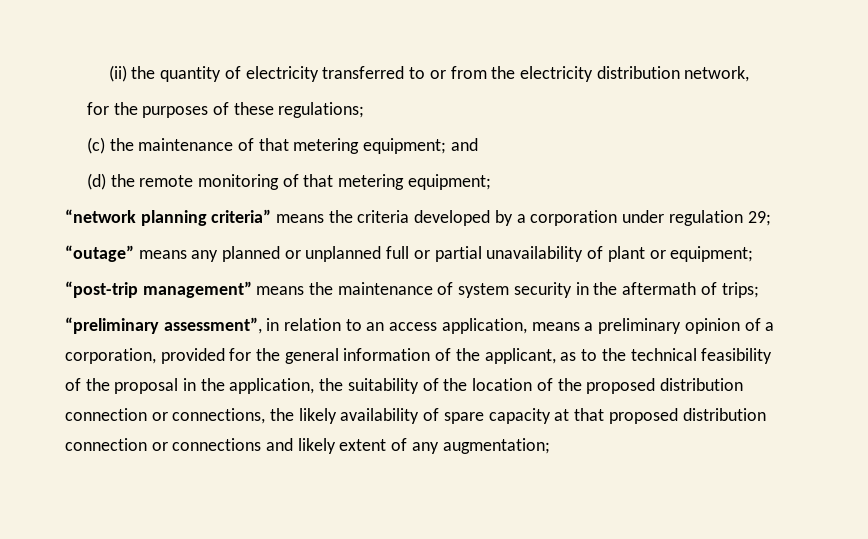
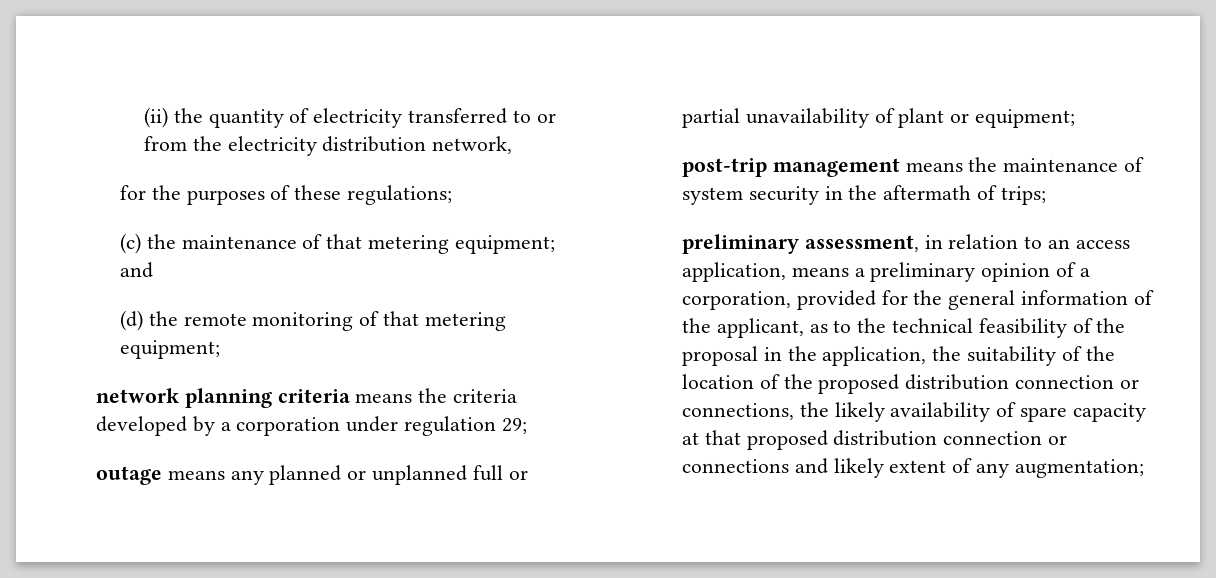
[64,209,272,226] “network planning criteria” -> [96,388,350,408] network planning criteria
[64,245,134,262] “outage” -> [96,466,163,485] outage
[64,281,252,298] “post-trip management” -> [682,158,900,177] post-trip management
[64,317,262,334] “preliminary assessment”, -> [682,234,919,254] preliminary assessment,

